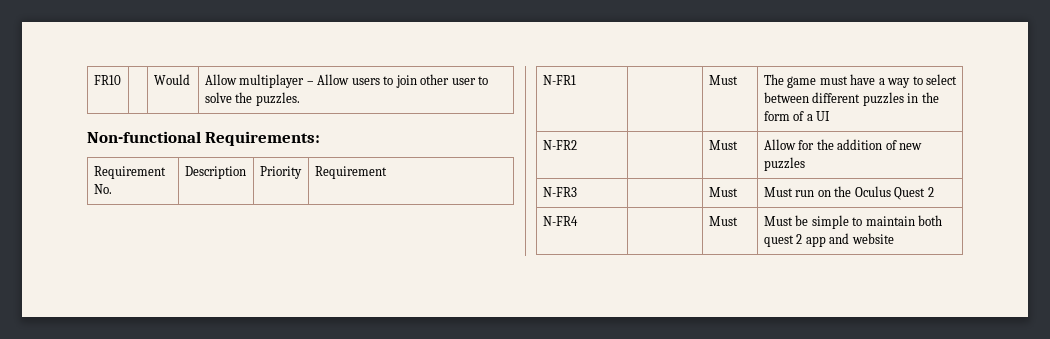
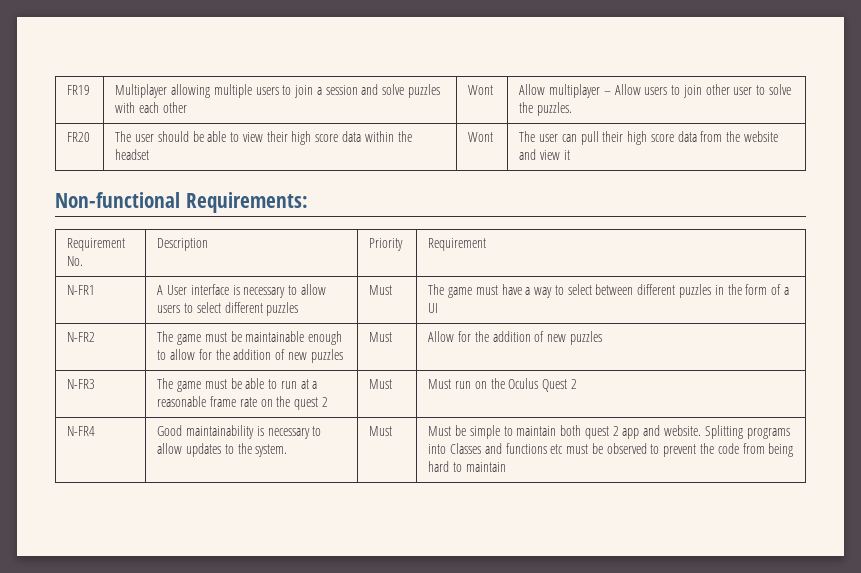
[93,75,121,85] [153,74,190,85] FR10 | | Would -> [67,85,91,95] [115,84,441,98] [115,102,187,113] [468,85,494,95] FR19 | Multiplayer allowing multiple users to join a session and solve puzzles with each other | Wont
(300, 99) none -> [67,132,91,142] [115,131,412,145] [115,149,150,160] [468,132,494,142] [519,131,779,145] [519,149,570,160] // FR20 | The user should be able to view their high score data within the headset | Wont | The user can pull their high score data from the website and view it
(576, 80) none -> [157,284,326,298] [157,302,299,316] A User interface is necessary to allow users to select different puzzles
(577, 145) none -> [157,331,343,345] [157,349,343,363] The game must be maintainable enough to allow for the addition of new puzzles
(577, 192) none -> [157,378,318,392] [157,396,328,410] The game must be able to run at a reasonable frame rate on the quest 2
(578, 221) none -> [157,425,322,439] [157,443,288,457] Good maintainability is necessary to allow updates to the system.
[851,233,894,244] website -> [664,425,790,439] [428,443,794,457] [428,461,506,472] website. Splitting programs into Classes and functions etc must be observed to prevent the code from being hard to maintain

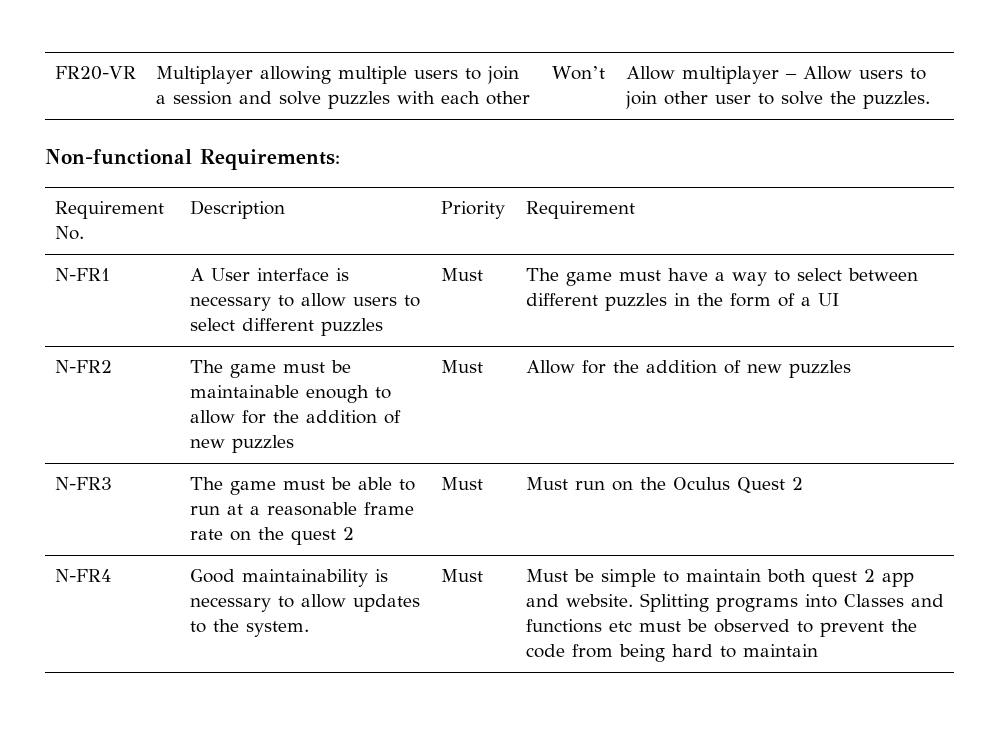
[67,85,91,95] FR19 -> [54,66,136,80] FR20-VR
[468,85,494,95] Wont -> [551,66,605,80] Won’t
[67,132,91,142] [115,131,412,145] [115,149,150,160] [468,132,494,142] [519,131,779,145] [519,149,570,160] // FR20 | The user should be able to view their high score data within the headset | Wont | The user can pull their high score data from the website and view it -> (930, 100) none

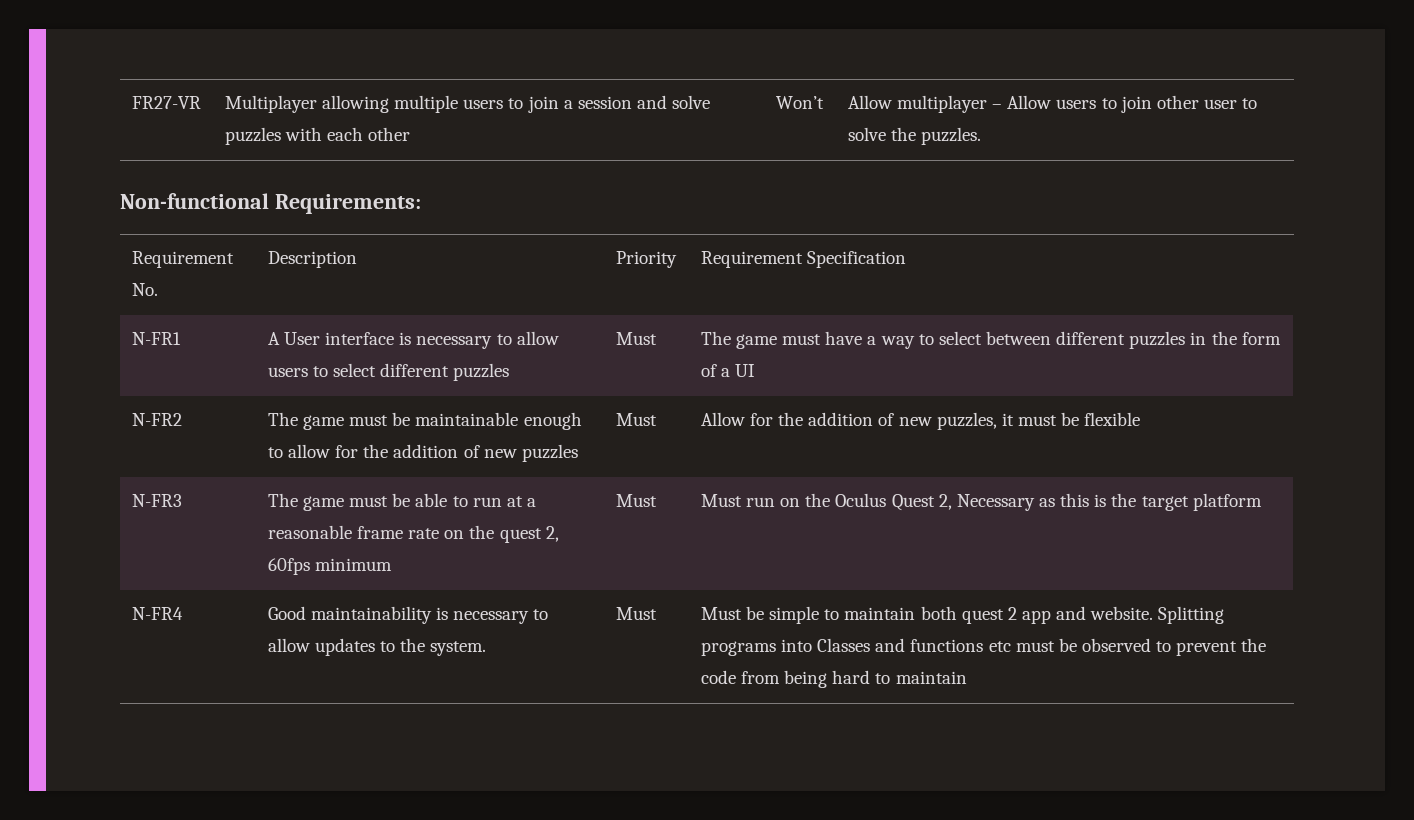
[54,66,136,80] FR20-VR -> [131,96,201,109] FR27-VR
(635, 210) none -> [807,251,907,268] Specification
[788,360,851,378] puzzles -> [936,412,1141,430] puzzles, it must be flexible
[342,527,354,540] 2 -> [545,526,559,542] [267,558,393,575] 2, 60fps minimum
[791,477,803,490] 2 -> [938,493,1262,511] 2, Necessary as this is the target platform

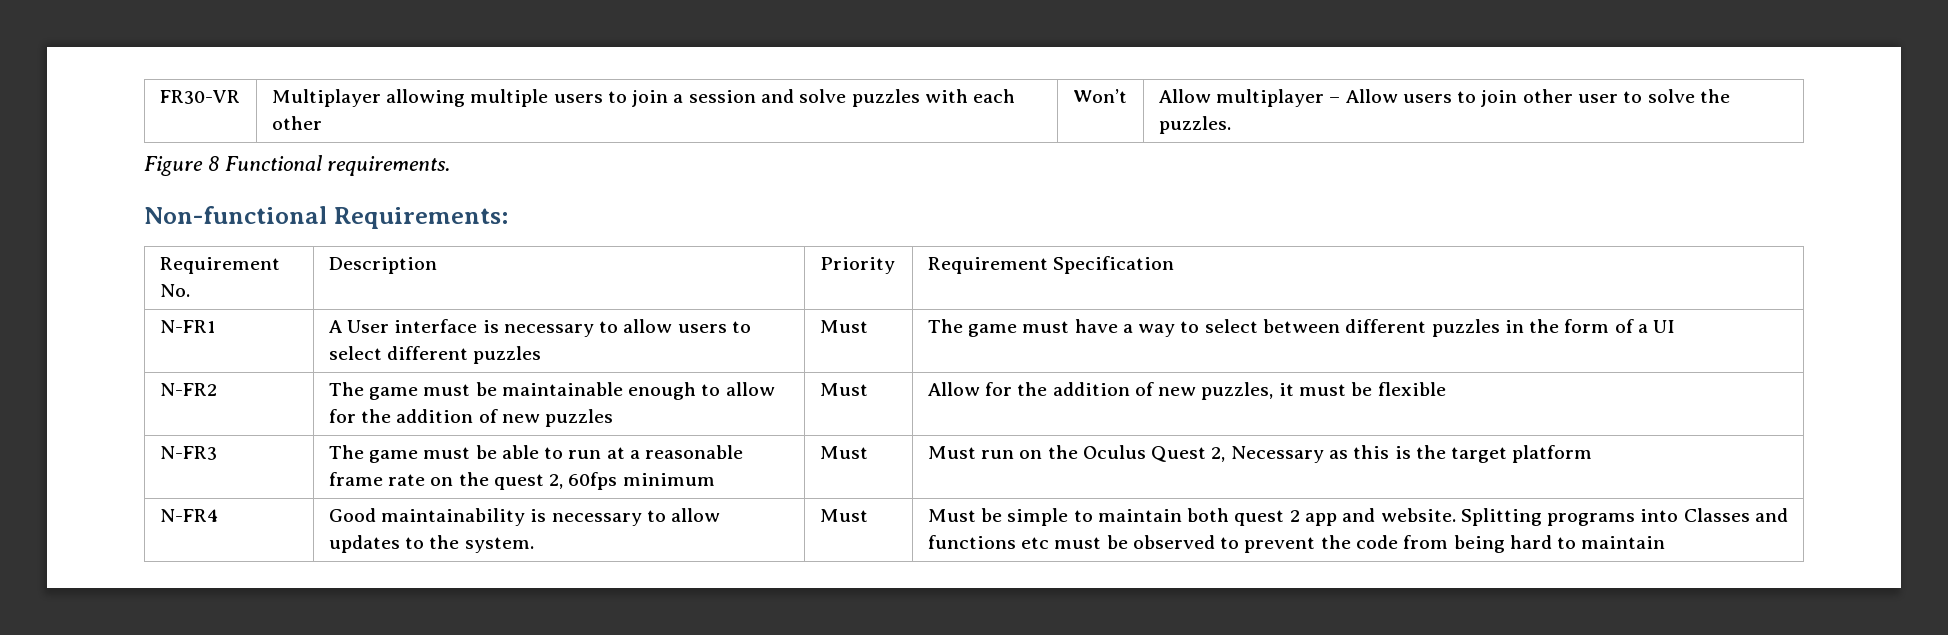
[131,96,201,109] FR27-VR -> [159,90,240,104] FR30-VR
(982, 136) none -> [144,155,451,176] // Figure 8 Functional requirements.

